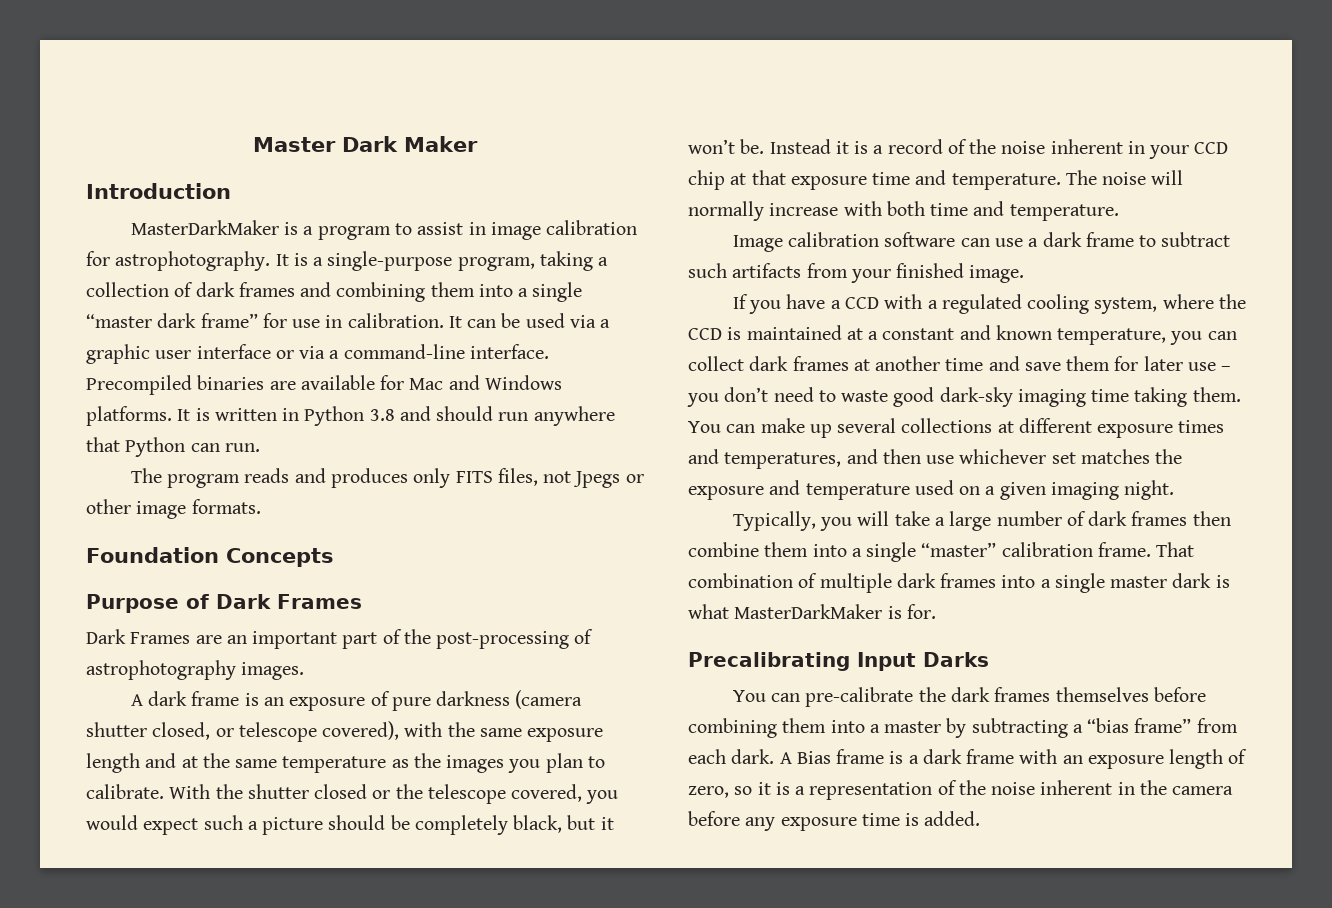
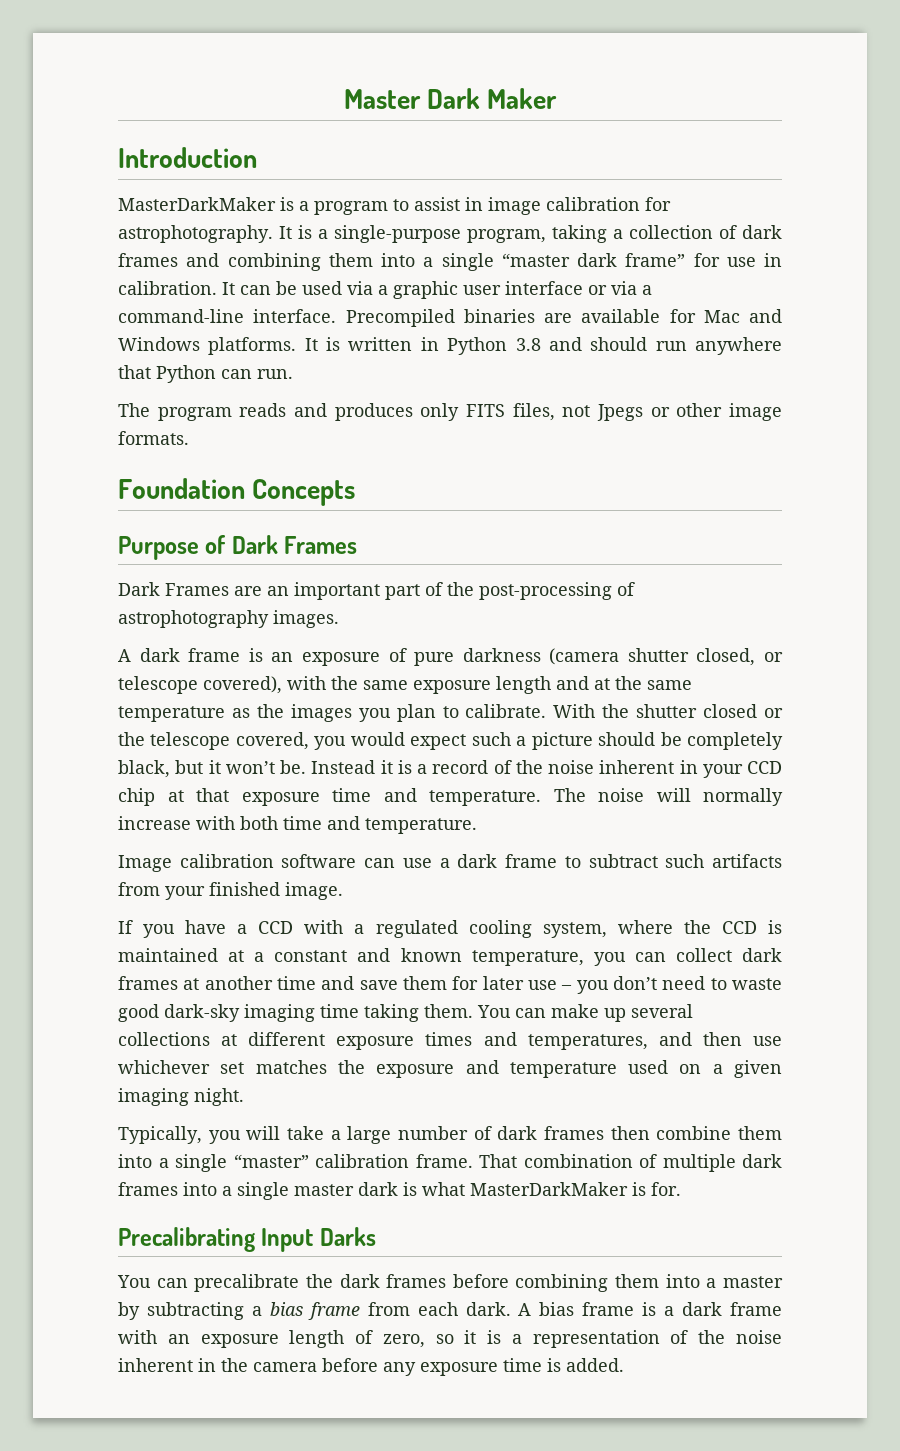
[805,687,914,707] pre-calibrate -> [194,1274,300,1292] precalibrate
[1055,687,1149,702] themselves -> (447, 1281) none
[1087,718,1192,733] “bias frame” -> [269,1302,360,1320] bias frame
[796,751,831,764] Bias -> [539,1302,575,1316] bias

